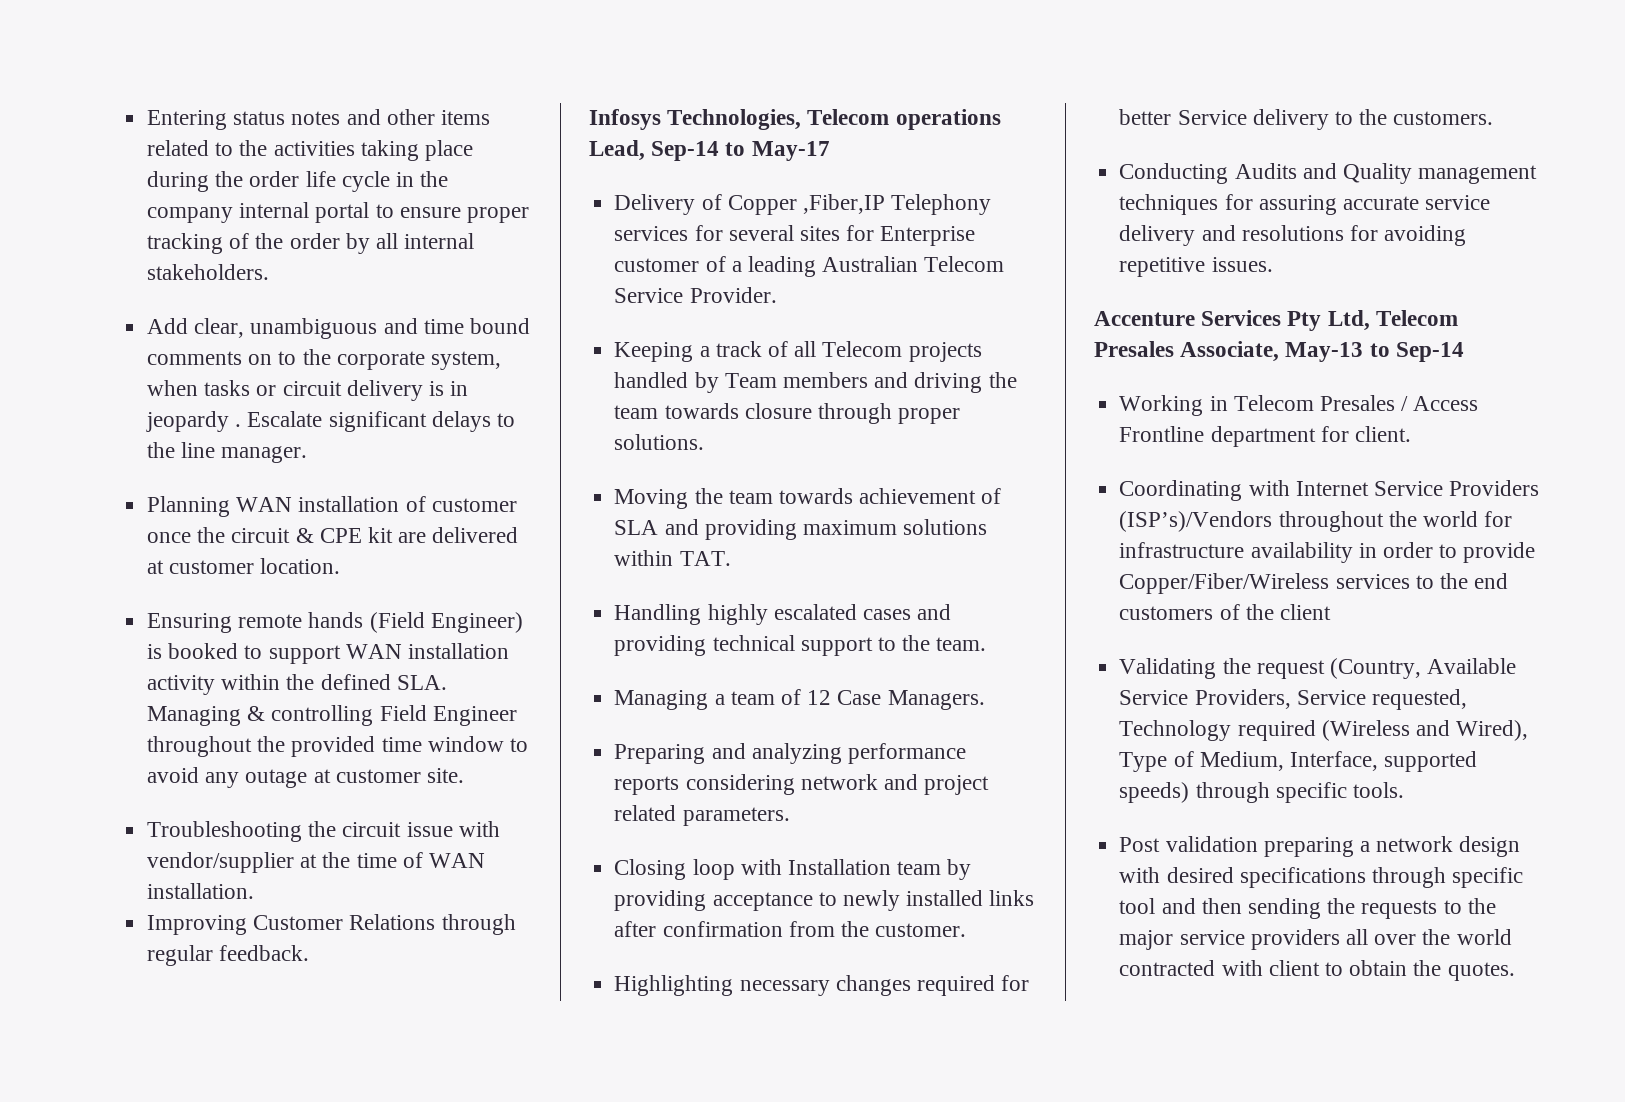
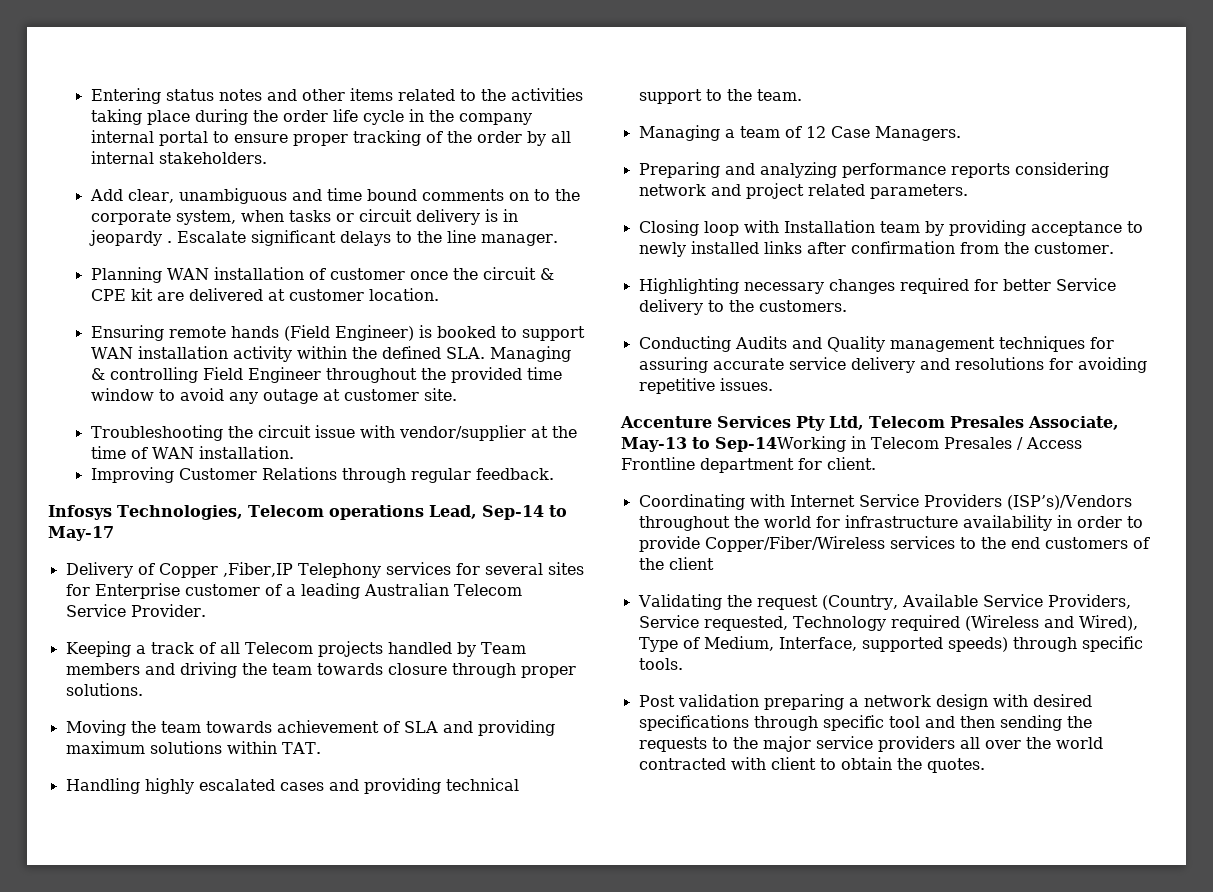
[1395,342,1464,362] [1119,395,1204,416] Sep-14 // Working -> [715,436,846,452] Sep-14Working

